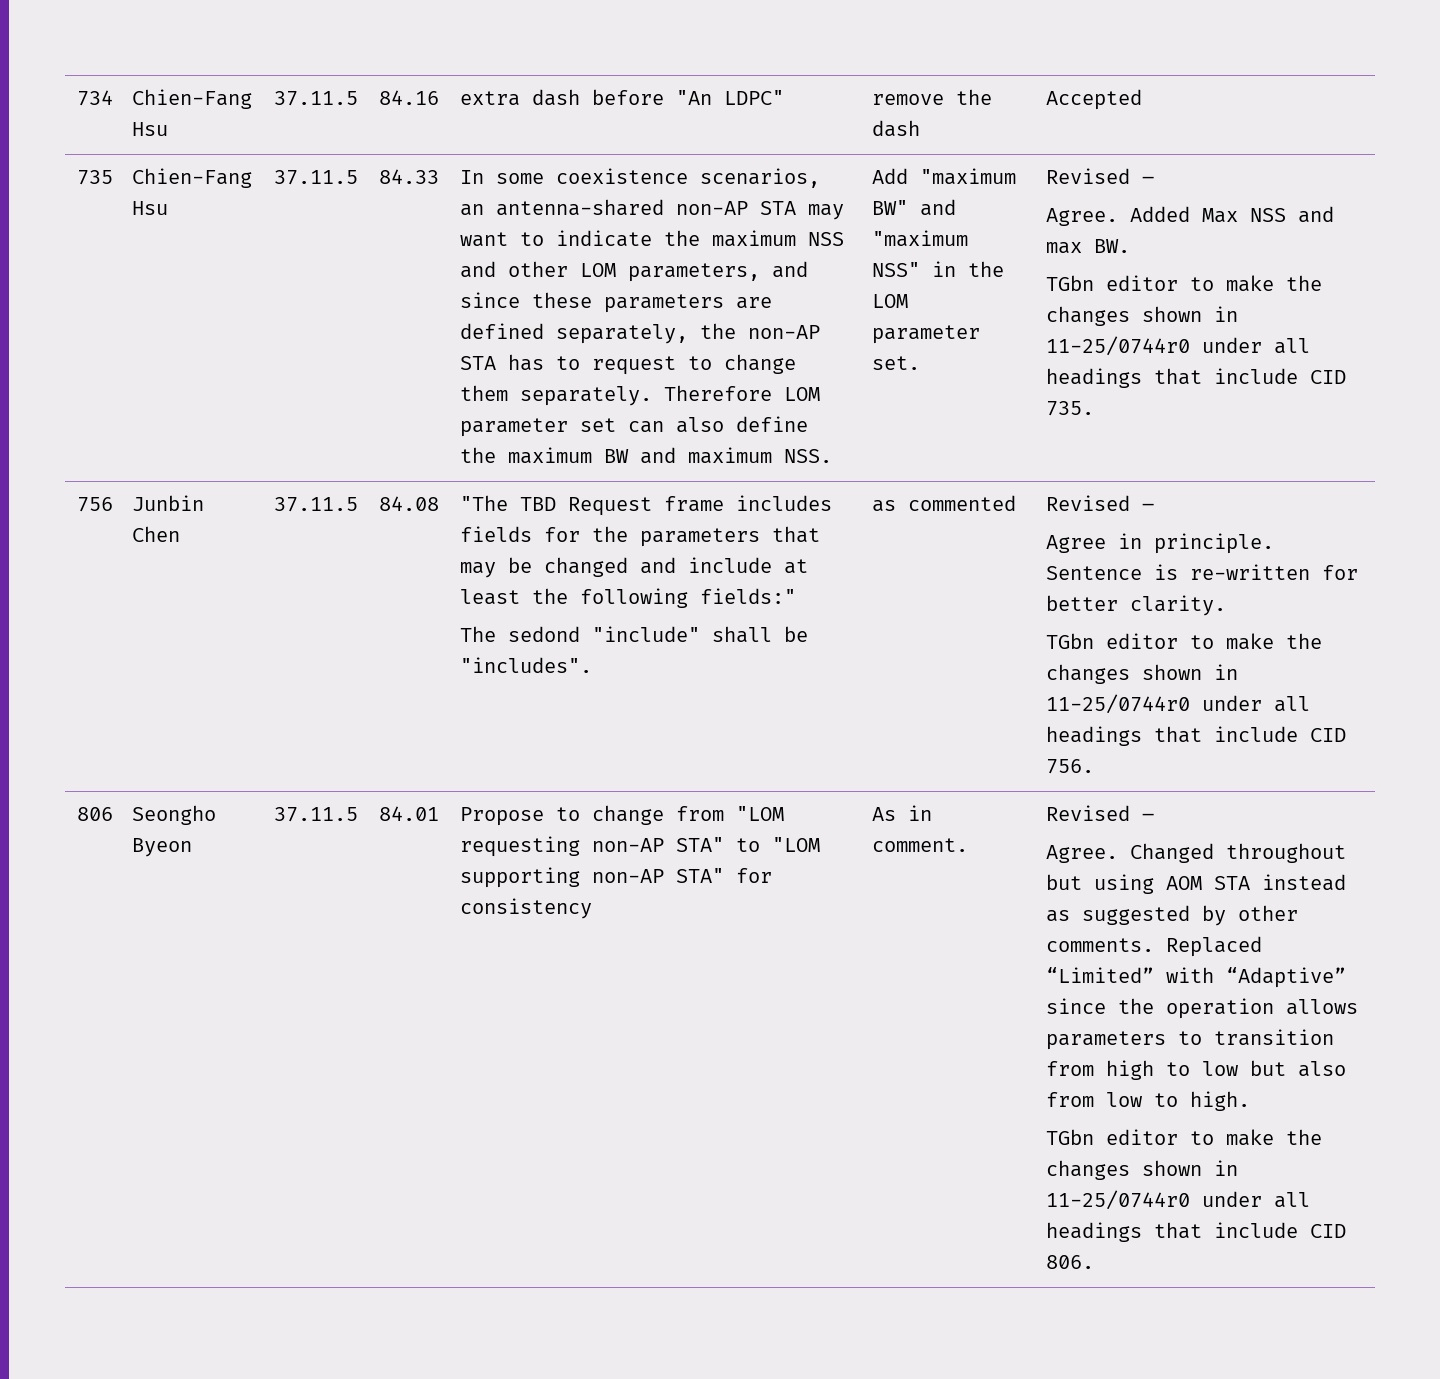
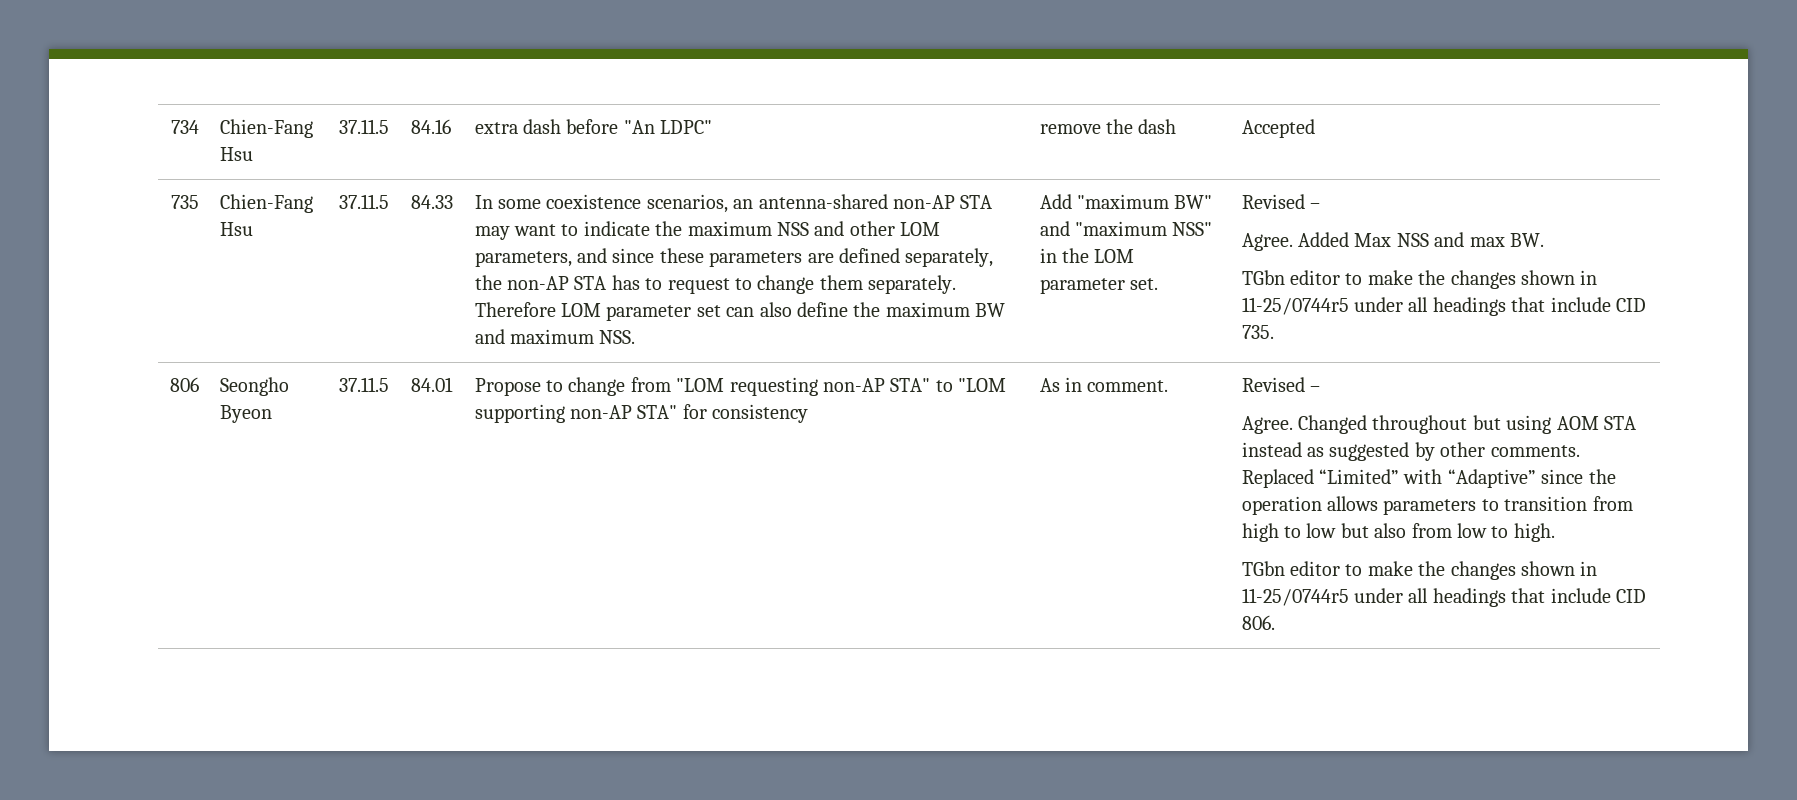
[1046,336,1191,356] 11-25/0744r0 -> [1241,297,1349,315] 11-25/0744r5
[76,497,113,512] [132,495,205,511] [132,526,181,542] [274,497,359,512] [379,496,440,511] [460,495,833,516] [460,526,821,547] [460,557,809,578] [460,588,797,608] [460,626,809,643] [460,657,593,673] [872,495,1017,512] [1046,495,1155,511] [1046,533,1275,554] [1046,564,1359,580] [1046,595,1227,616] [1046,633,1323,650] [1046,664,1239,684] [1046,694,1311,714] [1046,726,1347,746] [1046,759,1095,774] // 756 | Junbin Chen | 37.11.5 | 84.08 | "The TBD Request frame includes fields for the parameters that may be changed and include at least the following fields:" // The sedond "include" shall be "includes". | as commented | Revised – // Agree in principle. Sentence is re-written for better clarity. // TGbn editor to make the changes shown in 11-25/0744r0 under all headings that include CID 756. -> (1274, 332) none
[1046,1190,1191,1210] 11-25/0744r0 -> [1241,588,1349,606] 11-25/0744r5

